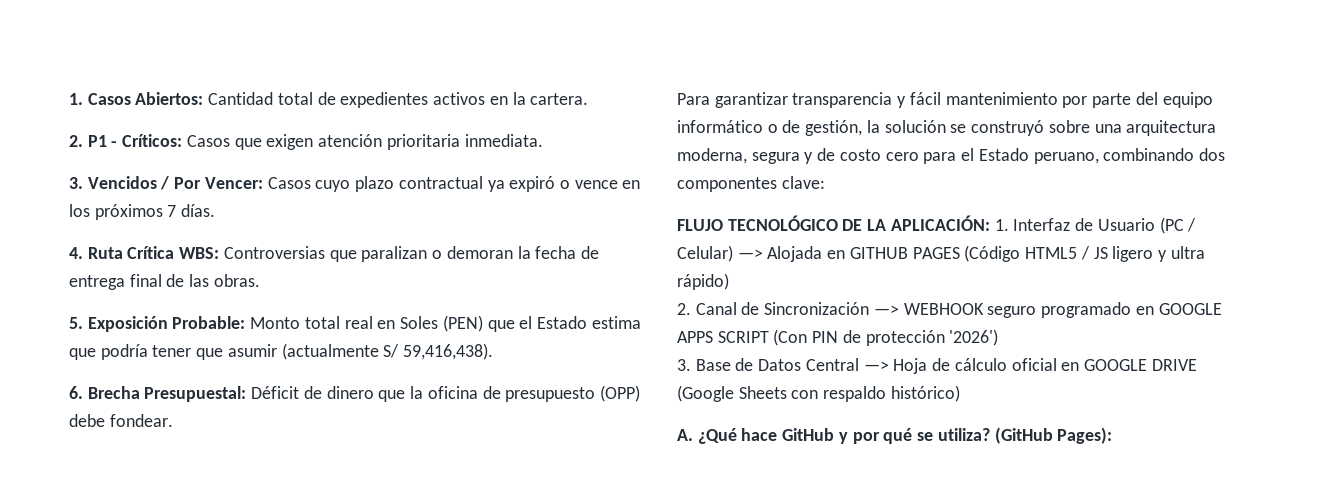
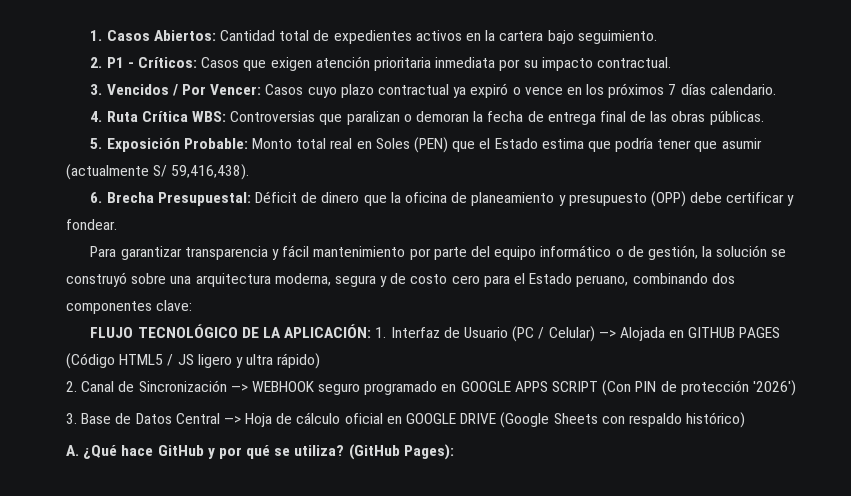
[530,93,589,105] cartera. -> [499,30,657,44] cartera bajo seguimiento.
[464,134,543,147] inmediata. -> [435,57,671,71] inmediata por su impacto contractual.
[181,204,216,217] días. -> [680,84,776,95] días calendario.
[213,274,260,287] obras. -> [671,111,764,125] obras públicas.
(501, 392) none -> [471,192,566,206] planeamiento y
(105, 420) none -> [726,192,795,206] certificar y

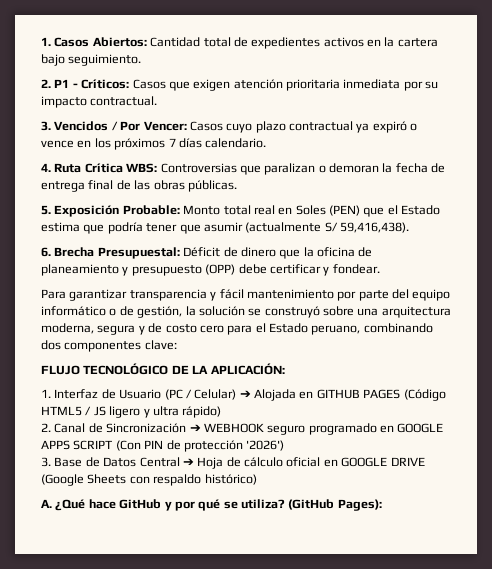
(372, 331) none -> (285, 369) //
[598,330,616,338] —> -> [239,390,251,398] ➔
[230,384,248,392] —> -> [189,424,201,432] ➔
[223,416,241,424] —> -> [182,458,194,466] ➔

